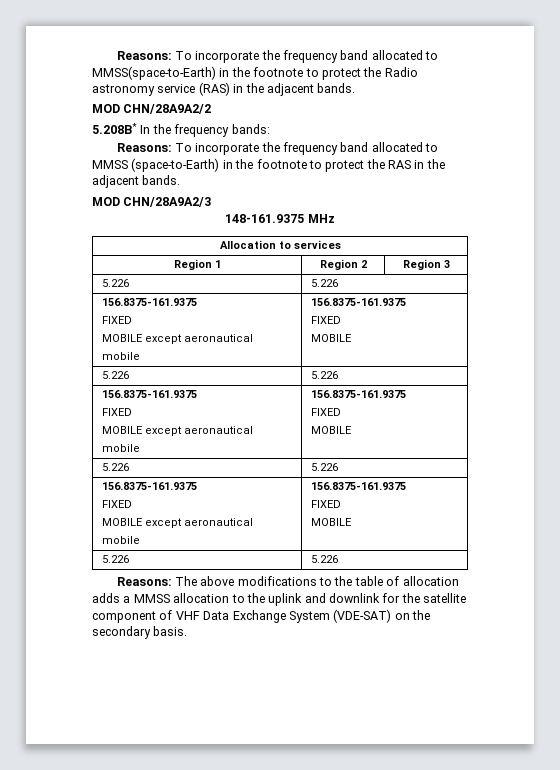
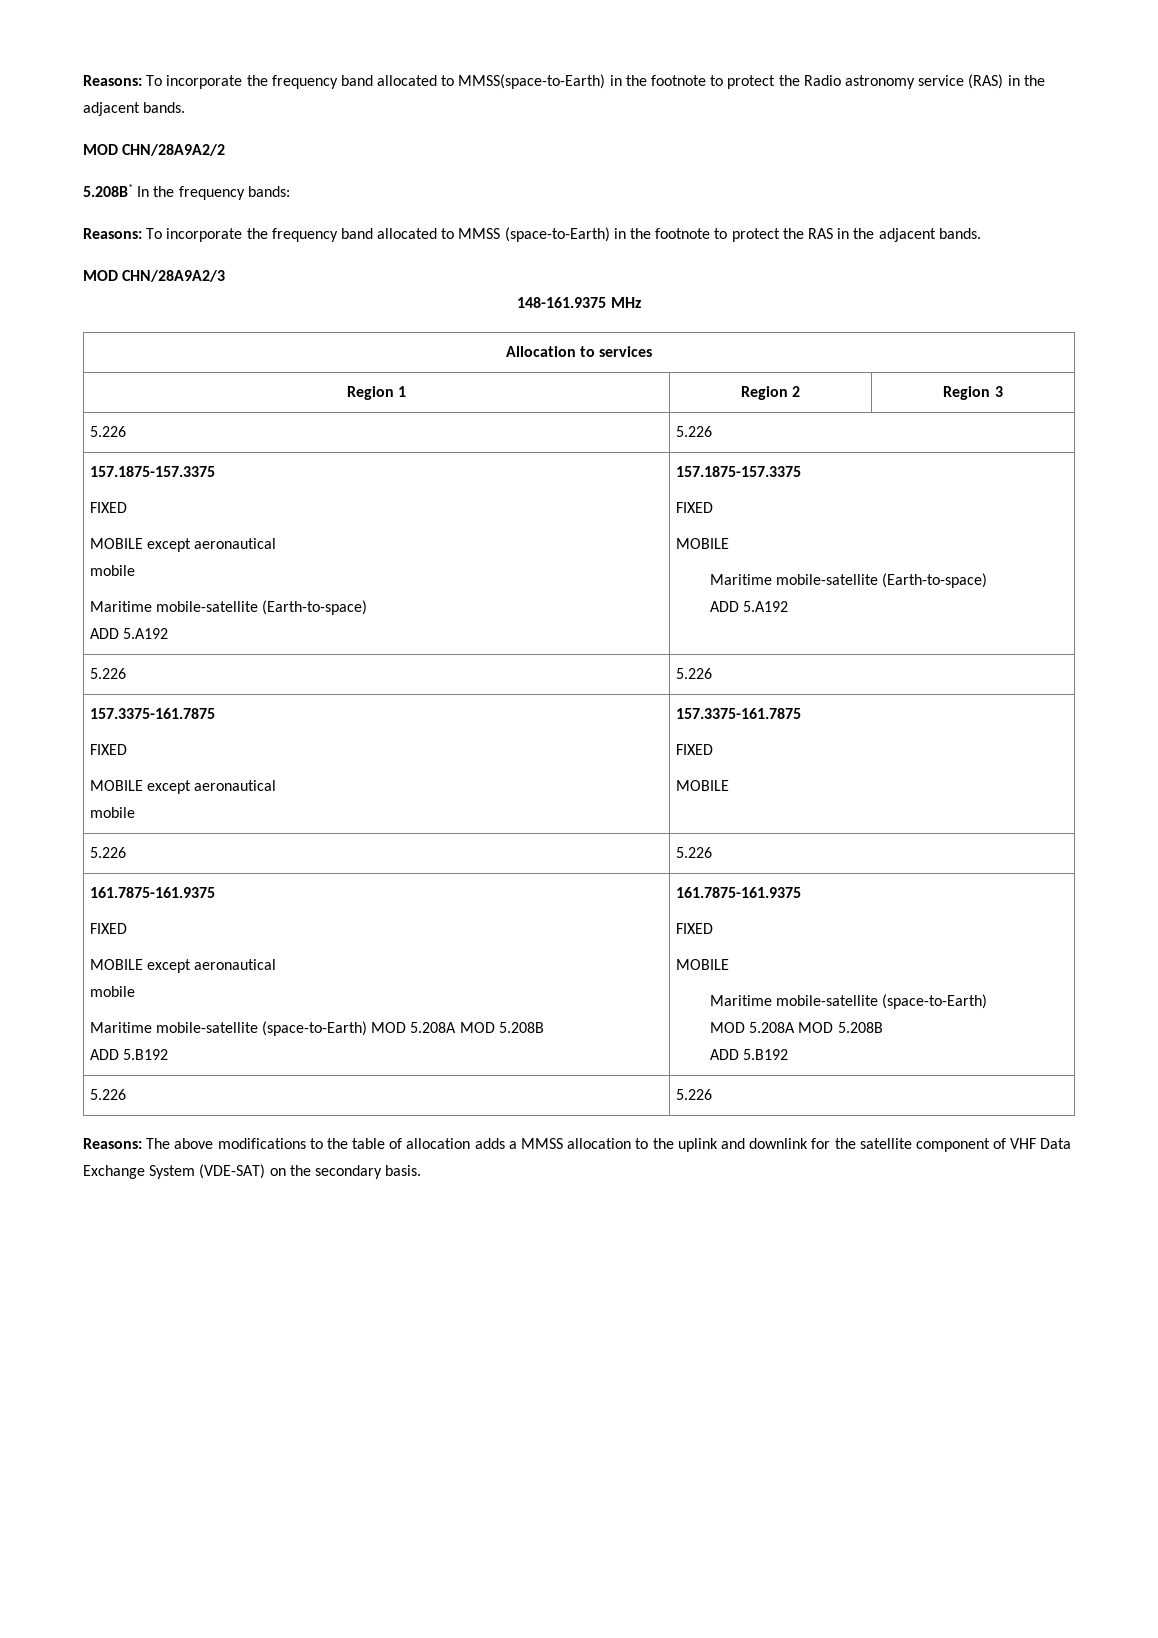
[101,298,197,306] [101,316,132,324] [101,334,253,344] [101,352,140,360] [310,298,406,306] [310,316,341,324] [310,334,351,342] [101,371,129,379] [310,371,338,379] [101,390,197,398] [101,408,132,416] [101,426,253,436] [101,444,140,452] [310,390,406,398] [310,408,341,416] [310,426,351,434] [101,463,129,471] [310,463,338,471] [101,482,197,490] [101,500,132,508] [101,518,253,528] [101,536,140,544] [310,482,406,490] [310,500,341,508] [310,518,351,526] 156.8375-161.9375 // FIXED // MOBILE except aeronautical // mobile | 156.8375-161.9375 // FIXED // MOBILE // 5.226 | 5.226 // 156.8375-161.9375 // FIXED // MOBILE except aeronautical // mobile | 156.8375-161.9375 // FIXED // MOBILE // 5.226 | 5.226 // 156.8375-161.9375 // FIXED // MOBILE except aeronautical // mobile | 156.8375-161.9375 // FIXED // MOBILE -> [89,466,215,477] [89,502,127,513] [89,538,277,552] [89,565,135,576] [89,600,368,615] [89,628,168,639] [675,466,801,477] [675,502,713,513] [675,538,729,549] [710,573,988,588] [710,601,789,612] [89,668,126,679] [675,668,712,679] [89,708,215,719] [89,744,127,755] [89,780,277,794] [89,807,135,818] [675,708,801,719] [675,744,713,755] [675,780,729,791] [89,847,126,858] [675,847,712,858] [89,887,215,898] [89,923,127,934] [89,959,277,973] [89,986,135,997] [89,1021,544,1036] [89,1049,168,1060] [675,887,801,898] [675,923,713,934] [675,959,729,970] [710,994,988,1009] [710,1022,883,1033] [710,1049,789,1060] 157.1875-157.3375 // FIXED // MOBILE except aeronautical // mobile // Maritime mobile-satellite (Earth-to-space) // ADD 5.A192 | 157.1875-157.3375 // FIXED // MOBILE // Maritime mobile-satellite (Earth-to-space) // ADD 5.A192 // 5.226 | 5.226 // 157.3375-161.7875 // FIXED // MOBILE except aeronautical // mobile | 157.3375-161.7875 // FIXED // MOBILE // 5.226 | 5.226 // 161.7875-161.9375 // FIXED // MOBILE except aeronautical // mobile // Maritime mobile-satellite (space-to-Earth) MOD 5.208A MOD 5.208B // ADD 5.B192 | 161.7875-161.9375 // FIXED // MOBILE // Maritime mobile-satellite (space-to-Earth) // MOD 5.208A MOD 5.208B // ADD 5.B192

